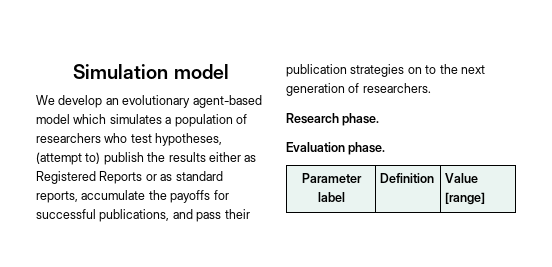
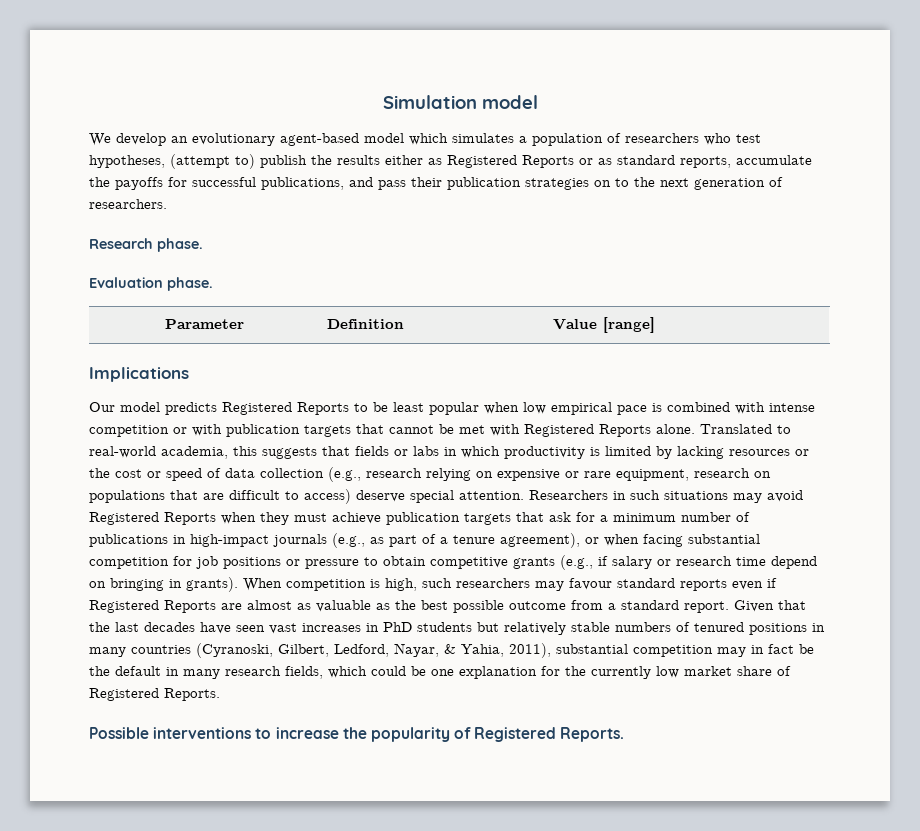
[317,192,345,202] label -> (244, 324) none
(486, 198) none -> [89,367,189,382] [89,402,815,415] [89,424,791,437] [89,446,809,459] [89,467,771,482] [89,489,803,504] [89,512,750,525] [89,533,760,548] [89,555,817,570] [89,577,777,592] [89,600,806,613] [89,622,825,635] [89,643,814,658] [89,666,791,679] [89,688,220,701] [89,727,625,742] // Implications // Our model predicts Registered Reports to be least popular when low empirical pace is combined with intense competition or with publication targets that cannot be met with Registered Reports alone. Translated to real-world academia, this suggests that fields or labs in which productivity is limited by lacking resources or the cost or speed of data collection (e.g., research relying on expensive or rare equipment, research on populations that are difficult to access) deserve special attention. Researchers in such situations may avoid Registered Reports when they must achieve publication targets that ask for a minimum number of publications in high-impact journals (e.g., as part of a tenure agreement), or when facing substantial competition for job positions or pressure to obtain competitive grants (e.g., if salary or research time depend on bringing in grants). When competition is high, such researchers may favour standard reports even if Registered Reports are almost as valuable as the best possible outcome from a standard report. Given that the last decades have seen vast increases in PhD students but relatively stable numbers of tenured positions in many countries (Cyranoski, Gilbert, Ledford, Nayar, & Yahia, 2011), substantial competition may in fact be the default in many research fields, which could be one explanation for the currently low market share of Registered Reports. // Possible interventions to increase the popularity of Registered Reports.

